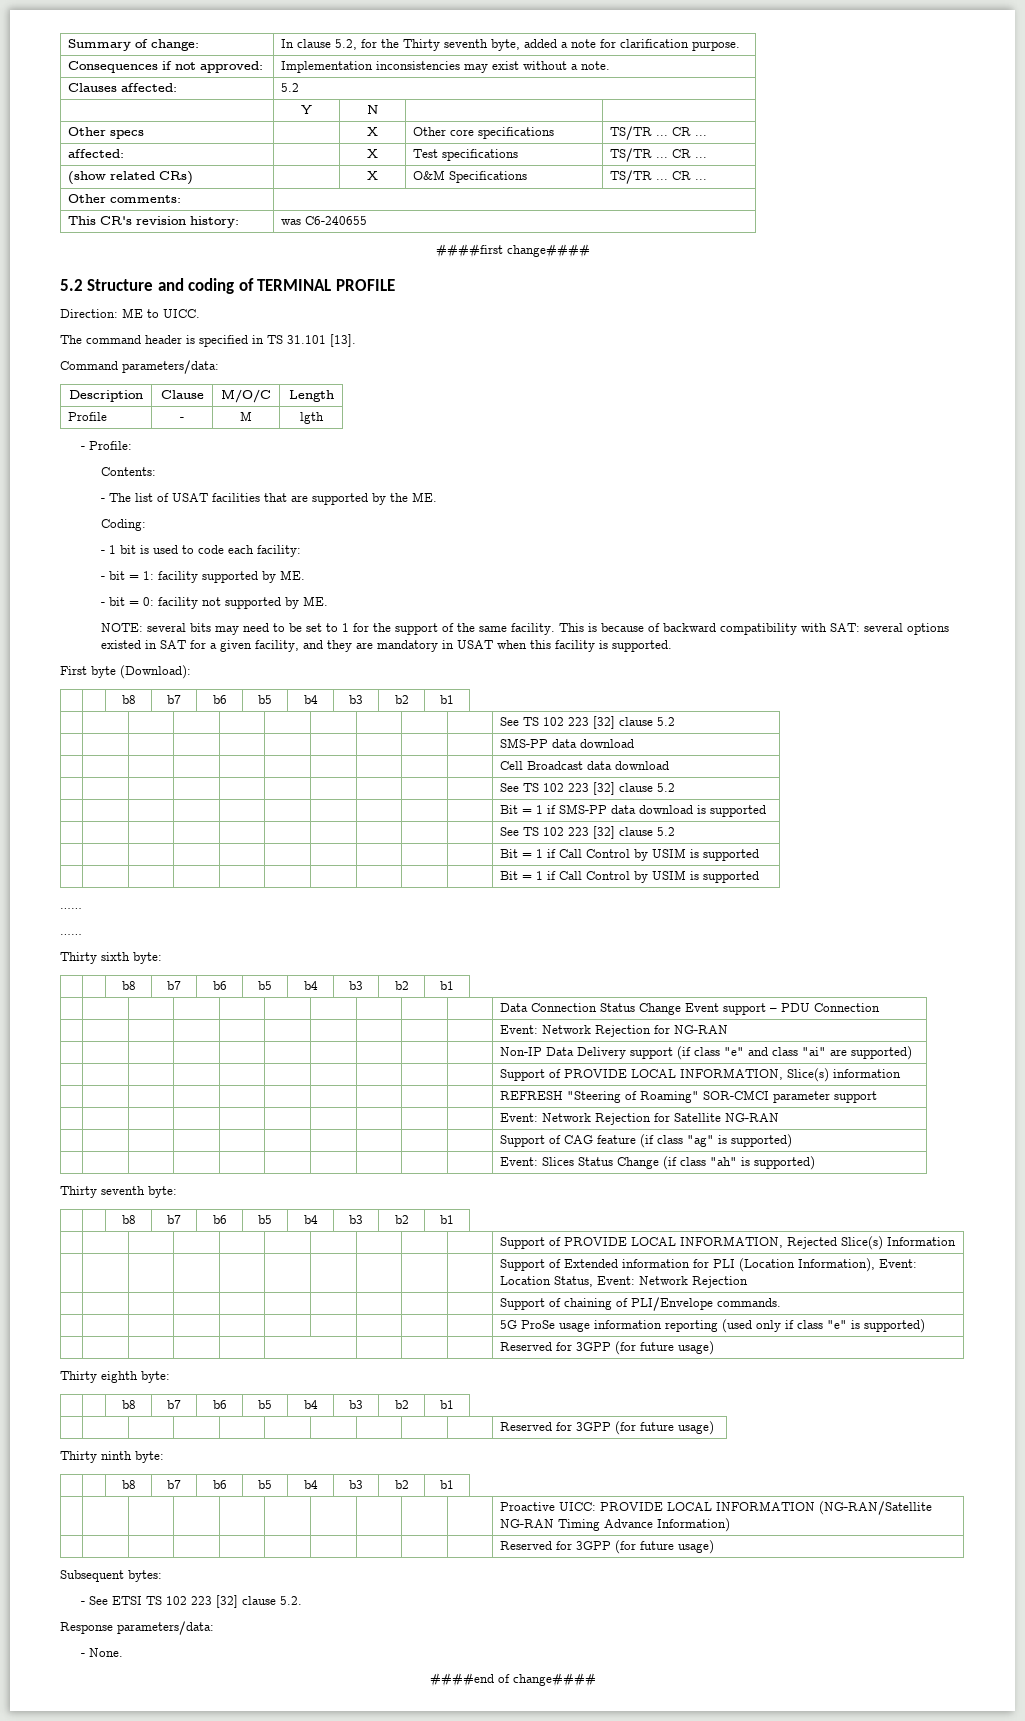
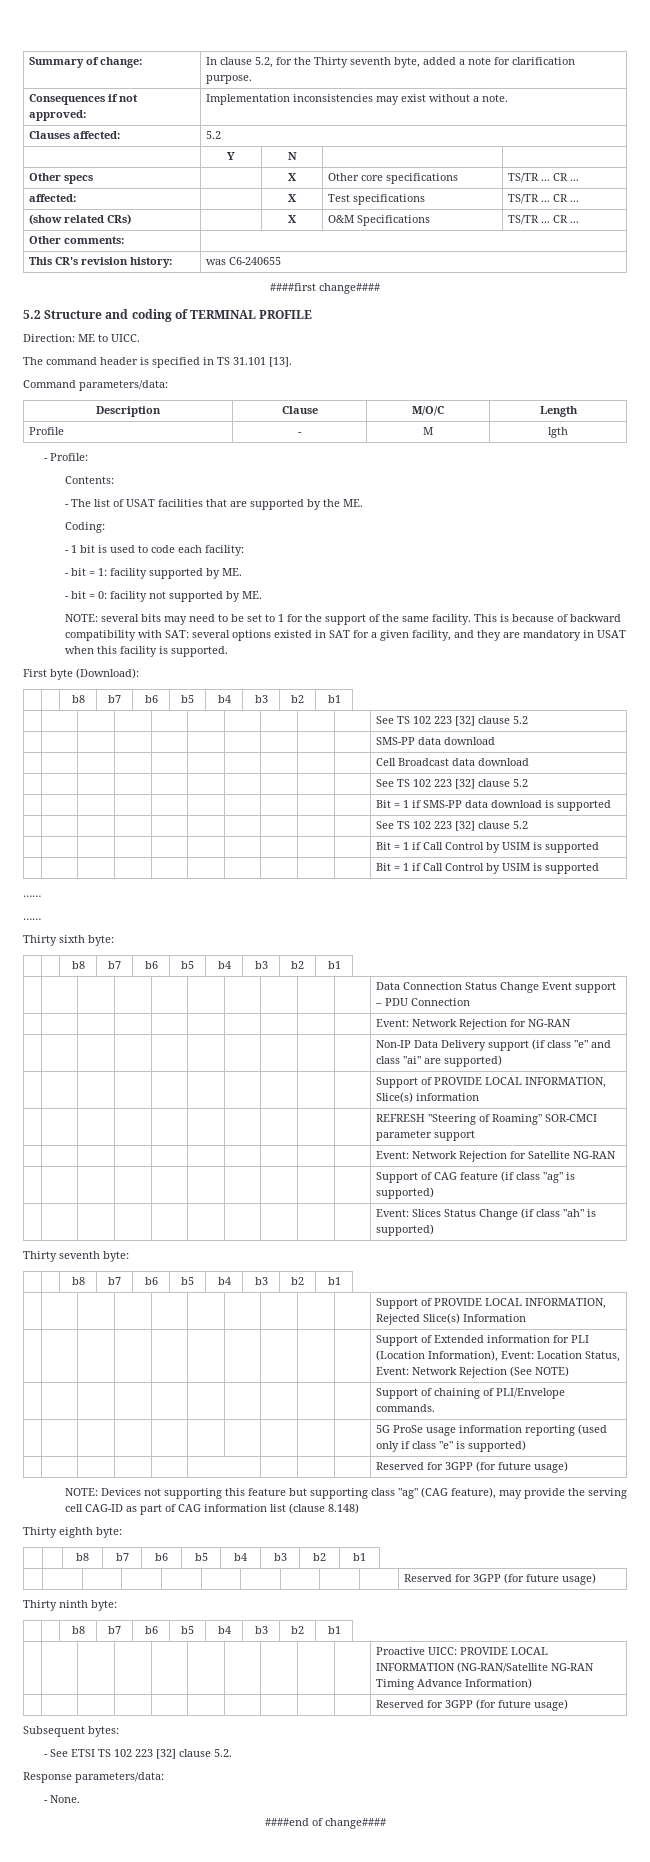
(749, 1282) none -> [510,1366,570,1377] (See NOTE)
(715, 1348) none -> [64,1487,627,1499] [64,1503,359,1515] // NOTE: Devices not supporting this feature but supporting class "ag" (CAG feature), may provide the serving cell CAG-ID as part of CAG information list (clause 8.148)

